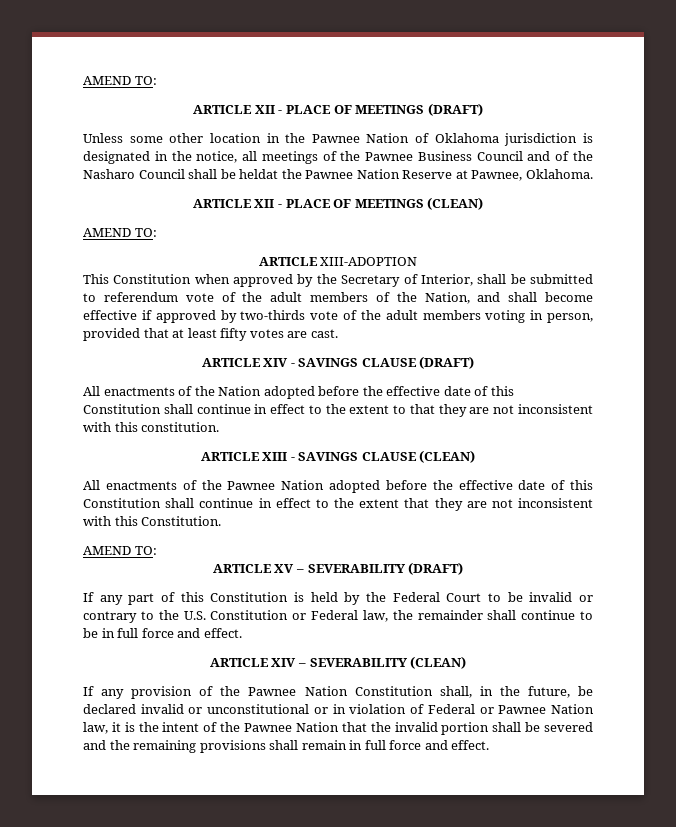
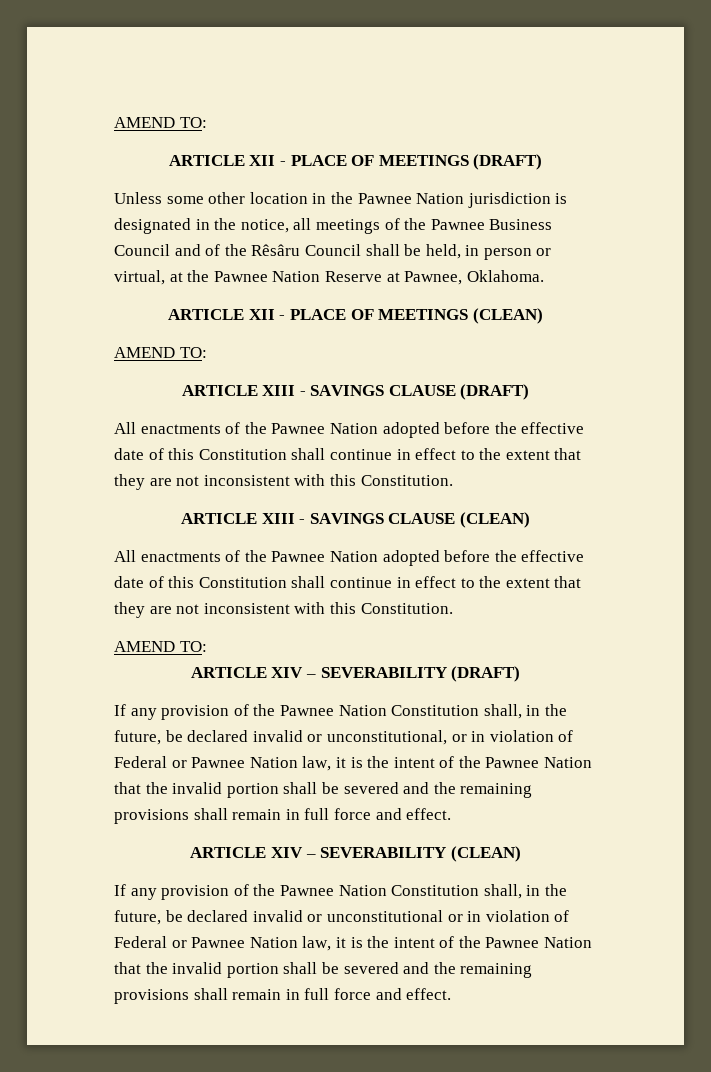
[415,133,499,143] of Oklahoma -> (465, 198) none
[83,169,135,179] Nasharo -> [251,244,301,256] Rêsâru
[239,169,279,179] heldat -> [425,244,552,260] [114,270,183,285] held, in person or virtual, at
[320,257,418,266] [83,274,593,287] [83,292,593,304] [83,310,593,323] [83,328,338,341] [201,358,289,367] XIII-ADOPTION // This Constitution when approved by the Secretary of Interior, shall be submitted to referendum vote of the adult members of the Nation, and shall become effective if approved by two-thirds vote of the adult members voting in person, provided that at least fifty votes are cast. // ARTICLE XIV -> [262,385,296,396] XIII
(215, 391) none -> [271,423,326,434] Pawnee
[393,404,593,417] [83,422,220,432] to that they are not inconsistent with this constitution. -> [554,448,582,460] [114,474,453,490] that they are not inconsistent with this Constitution.
[274,564,295,573] XV -> [271,667,304,678] XIV
[128,592,594,605] [83,610,593,623] [83,628,98,638] part of this Constitution is held by the Federal Court to be invalid or contrary to the U.S. Constitution or Federal law, the remainder shall continue to be -> [161,704,567,720] [114,730,574,745] [114,756,593,771] [114,782,533,798] [114,808,282,824] provision of the Pawnee Nation Constitution shall, in the future, be declared invalid or unconstitutional, or in violation of Federal or Pawnee Nation law, it is the intent of the Pawnee Nation that the invalid portion shall be severed and the remaining provisions shall remain

